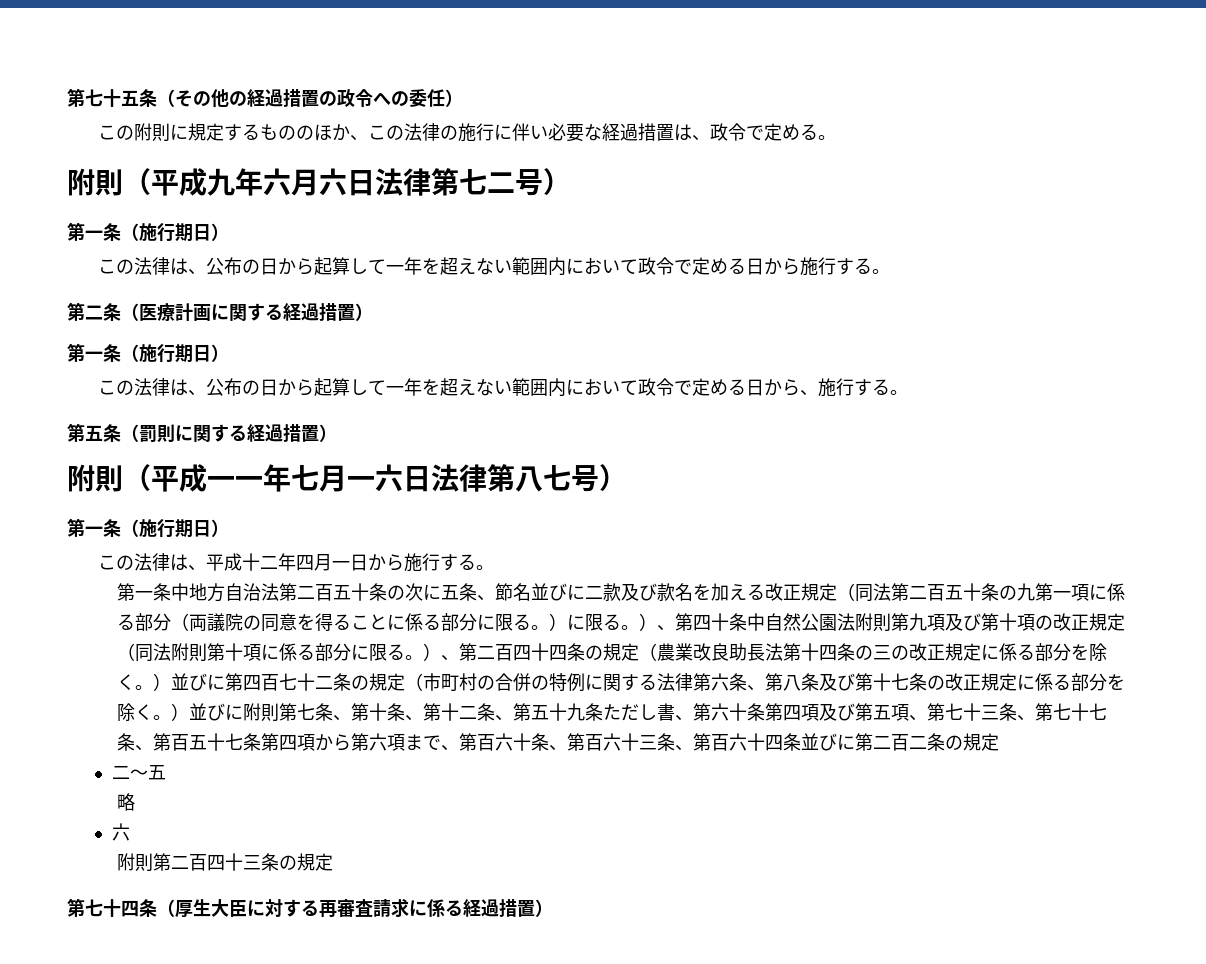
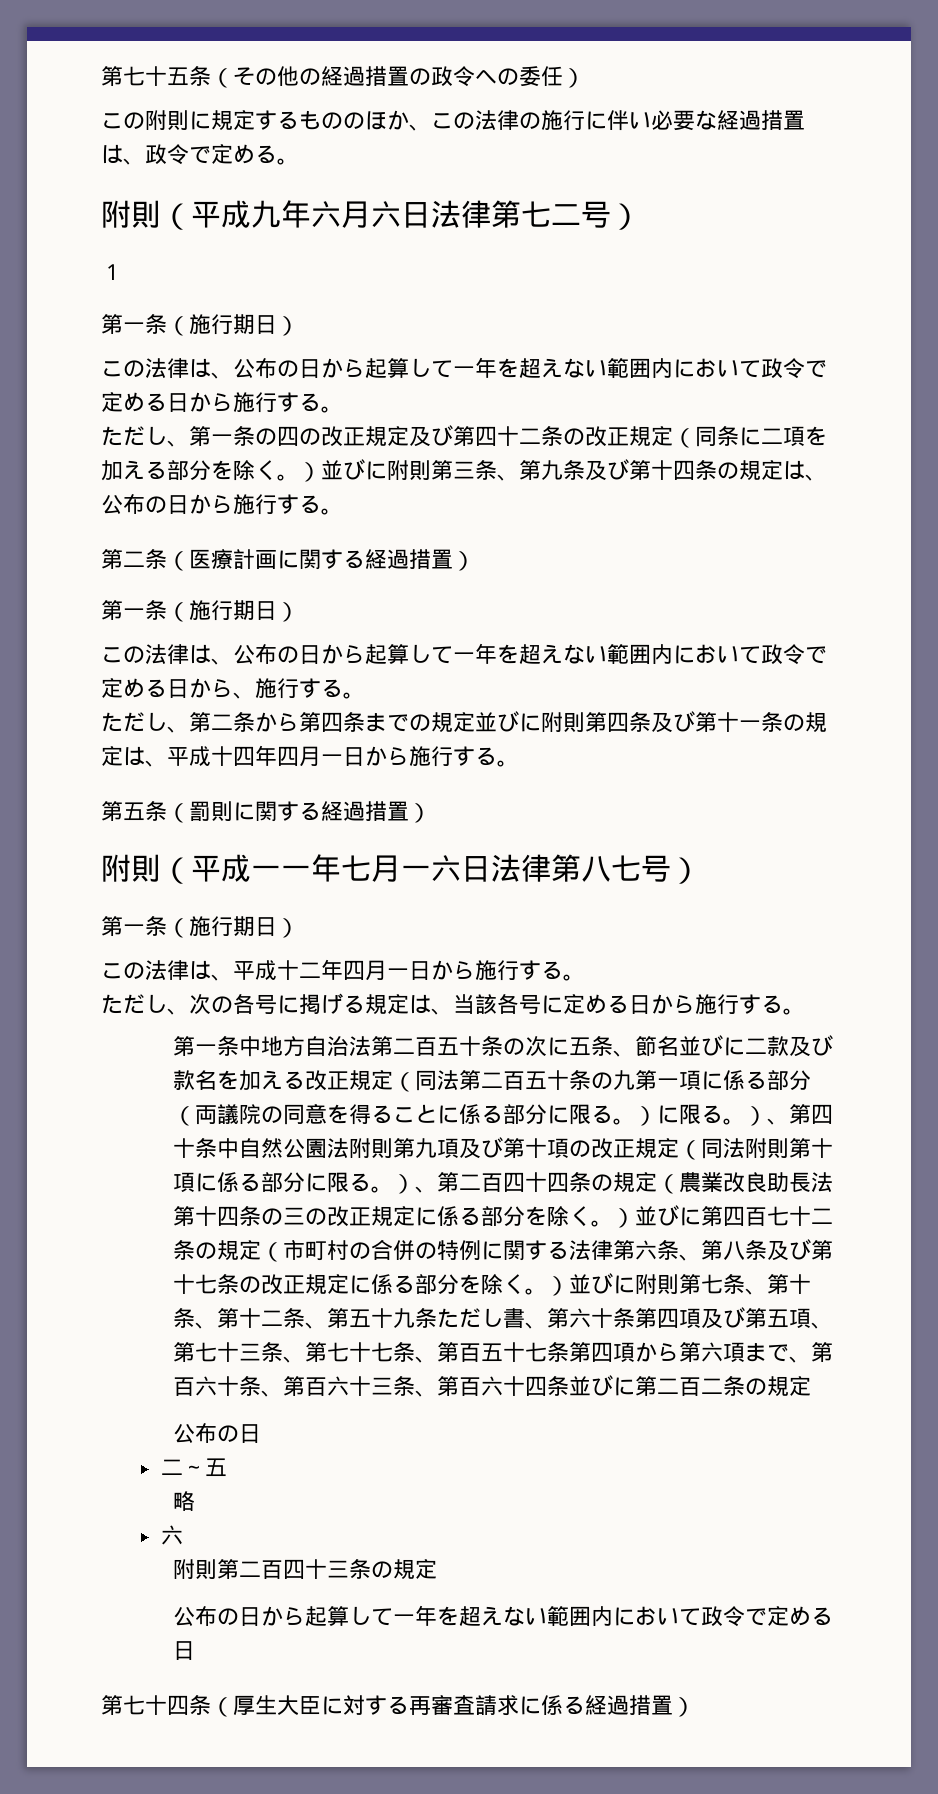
(571, 181) none -> [101,264,123,280] // １
(891, 271) none -> [101,425,827,448] [101,459,827,482] [101,494,343,515] // ただし、第一条の四の改正規定及び第四十二条の改正規定（同条に二項を加える部分を除く。）並びに附則第三条、第九条及び第十四条の規定は、公布の日から施行する。
(909, 392) none -> [101,711,827,733] [101,745,519,767] // ただし、第二条から第四条までの規定並びに附則第四条及び第十一条の規定は、平成十四年四月一日から施行する。
(495, 567) none -> [101,993,805,1015] // ただし、次の各号に掲げる規定は、当該各号に定める日から施行する。
(999, 742) none -> [172,1423,261,1443] // 公布の日
(333, 862) none -> [172,1605,833,1627] [172,1641,195,1660] // 公布の日から起算して一年を超えない範囲内において政令で定める日

